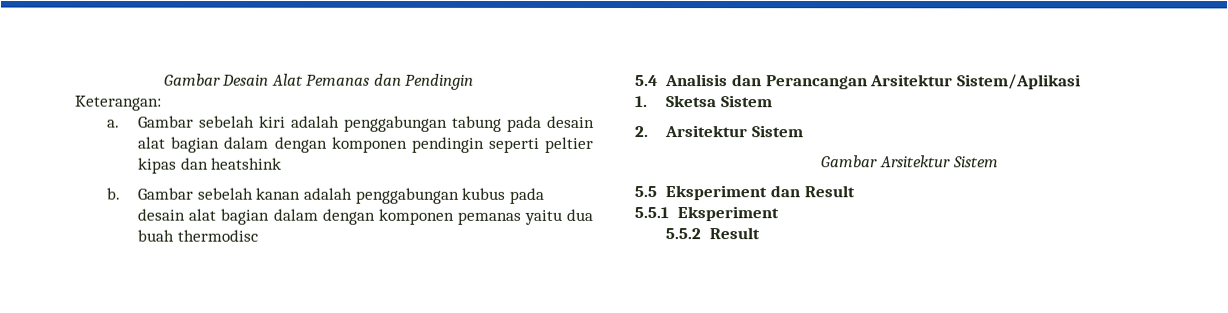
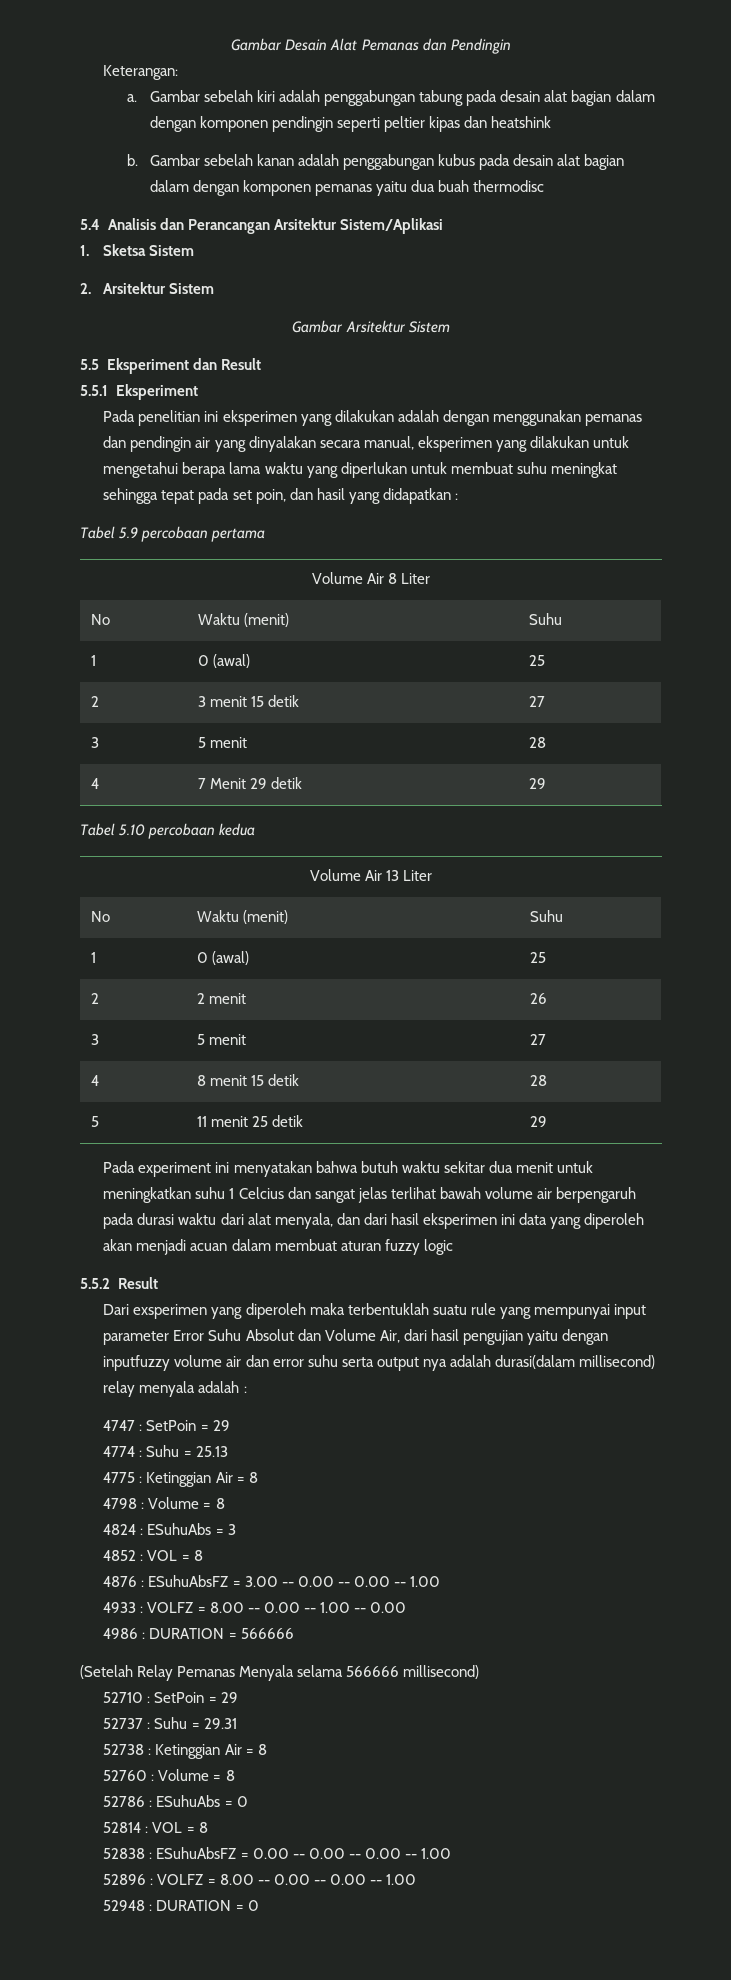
[665,227,760,240] 5.5.2 Result -> [103,410,642,426] [103,436,629,452] [103,462,617,478] [103,488,458,504] [80,526,266,542] [311,572,431,584] [91,614,111,625] [198,613,290,627] [529,613,563,625] [91,655,97,666] [198,654,251,668] [529,655,546,666] [91,696,100,707] [198,695,300,707] [529,696,546,707] [91,737,100,748] [198,737,248,748] [529,737,547,748] [91,778,100,789] [198,777,303,789] [529,778,547,789] [80,823,256,839] [309,869,433,881] [91,911,111,922] [197,910,289,924] [530,910,564,922] [91,952,97,963] [197,951,250,965] [530,952,547,963] [91,993,100,1004] [197,993,247,1004] [530,993,548,1004] [91,1034,100,1045] [197,1034,247,1045] [530,1034,547,1045] [91,1075,100,1086] [197,1074,300,1086] [530,1075,548,1086] [91,1116,100,1127] [197,1115,304,1127] [530,1116,548,1127] [103,1161,593,1177] [103,1187,636,1203] [103,1213,644,1229] [103,1239,453,1255] [80,1277,158,1289] [103,1303,646,1319] [103,1329,608,1345] [103,1355,655,1371] [103,1381,247,1397] [103,1420,230,1431] [103,1445,228,1457] [103,1472,258,1487] [103,1497,225,1509] [103,1523,236,1535] [103,1550,203,1561] [103,1575,440,1587] [103,1602,406,1613] [103,1628,294,1639] [80,1665,480,1681] [103,1692,238,1703] [103,1717,237,1729] [103,1744,267,1759] [103,1769,235,1781] [103,1795,248,1807] [103,1822,208,1833] [103,1847,451,1859] [103,1874,416,1885] [103,1900,259,1911] Pada penelitian ini eksperimen yang dilakukan adalah dengan menggunakan pemanas dan pendingin air yang dinyalakan secara manual, eksperimen yang dilakukan untuk mengetahui berapa lama waktu yang diperlukan untuk membuat suhu meningkat sehingga tepat pada set poin, dan hasil yang didapatkan : // Tabel 5.9 percobaan pertama // Volume Air 8 Liter // No | Waktu (menit) | Suhu // 1 | 0 (awal) | 25 // 2 | 3 menit 15 detik | 27 // 3 | 5 menit | 28 // 4 | 7 Menit 29 detik | 29 // Tabel 5.10 percobaan kedua // Volume Air 13 Liter // No | Waktu (menit) | Suhu // 1 | 0 (awal) | 25 // 2 | 2 menit | 26 // 3 | 5 menit | 27 // 4 | 8 menit 15 detik | 28 // 5 | 11 menit 25 detik | 29 // Pada experiment ini menyatakan bahwa butuh waktu sekitar dua menit untuk meningkatkan suhu 1 Celcius dan sangat jelas terlihat bawah volume air berpengaruh pada durasi waktu dari alat menyala, dan dari hasil eksperimen ini data yang diperoleh akan menjadi acuan dalam membuat aturan fuzzy logic // 5.5.2 Result // Dari exsperimen yang diperoleh maka terbentuklah suatu rule yang mempunyai input parameter Error Suhu Absolut dan Volume Air, dari hasil pengujian yaitu dengan inputfuzzy volume air dan error suhu serta output nya adalah durasi(dalam millisecond) relay menyala adalah : // 4747 : SetPoin = 29 // 4774 : Suhu = 25.13 // 4775 : Ketinggian Air = 8 // 4798 : Volume = 8 // 4824 : ESuhuAbs = 3 // 4852 : VOL = 8 // 4876 : ESuhuAbsFZ = 3.00 -- 0.00 -- 0.00 -- 1.00 // 4933 : VOLFZ = 8.00 -- 0.00 -- 1.00 -- 0.00 // 4986 : DURATION = 566666 // (Setelah Relay Pemanas Menyala selama 566666 millisecond) // 52710 : SetPoin = 29 // 52737 : Suhu = 29.31 // 52738 : Ketinggian Air = 8 // 52760 : Volume = 8 // 52786 : ESuhuAbs = 0 // 52814 : VOL = 8 // 52838 : ESuhuAbsFZ = 0.00 -- 0.00 -- 0.00 -- 1.00 // 52896 : VOLFZ = 8.00 -- 0.00 -- 0.00 -- 1.00 // 52948 : DURATION = 0

